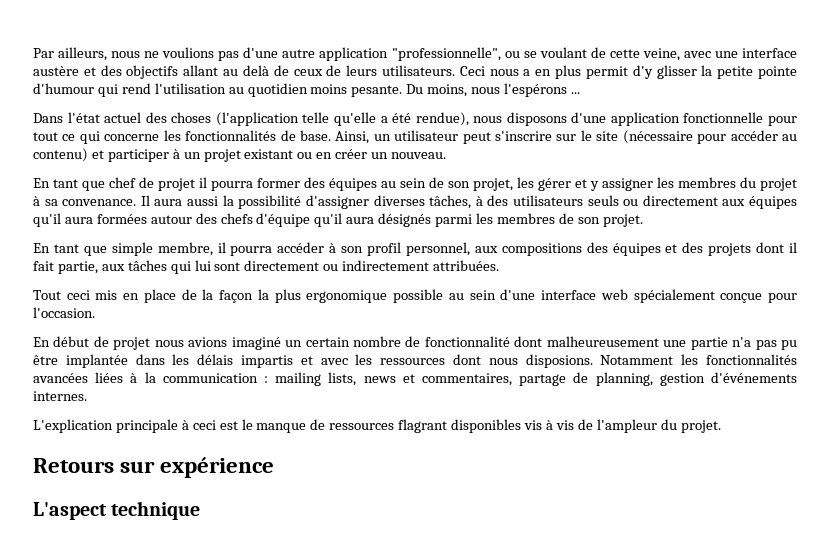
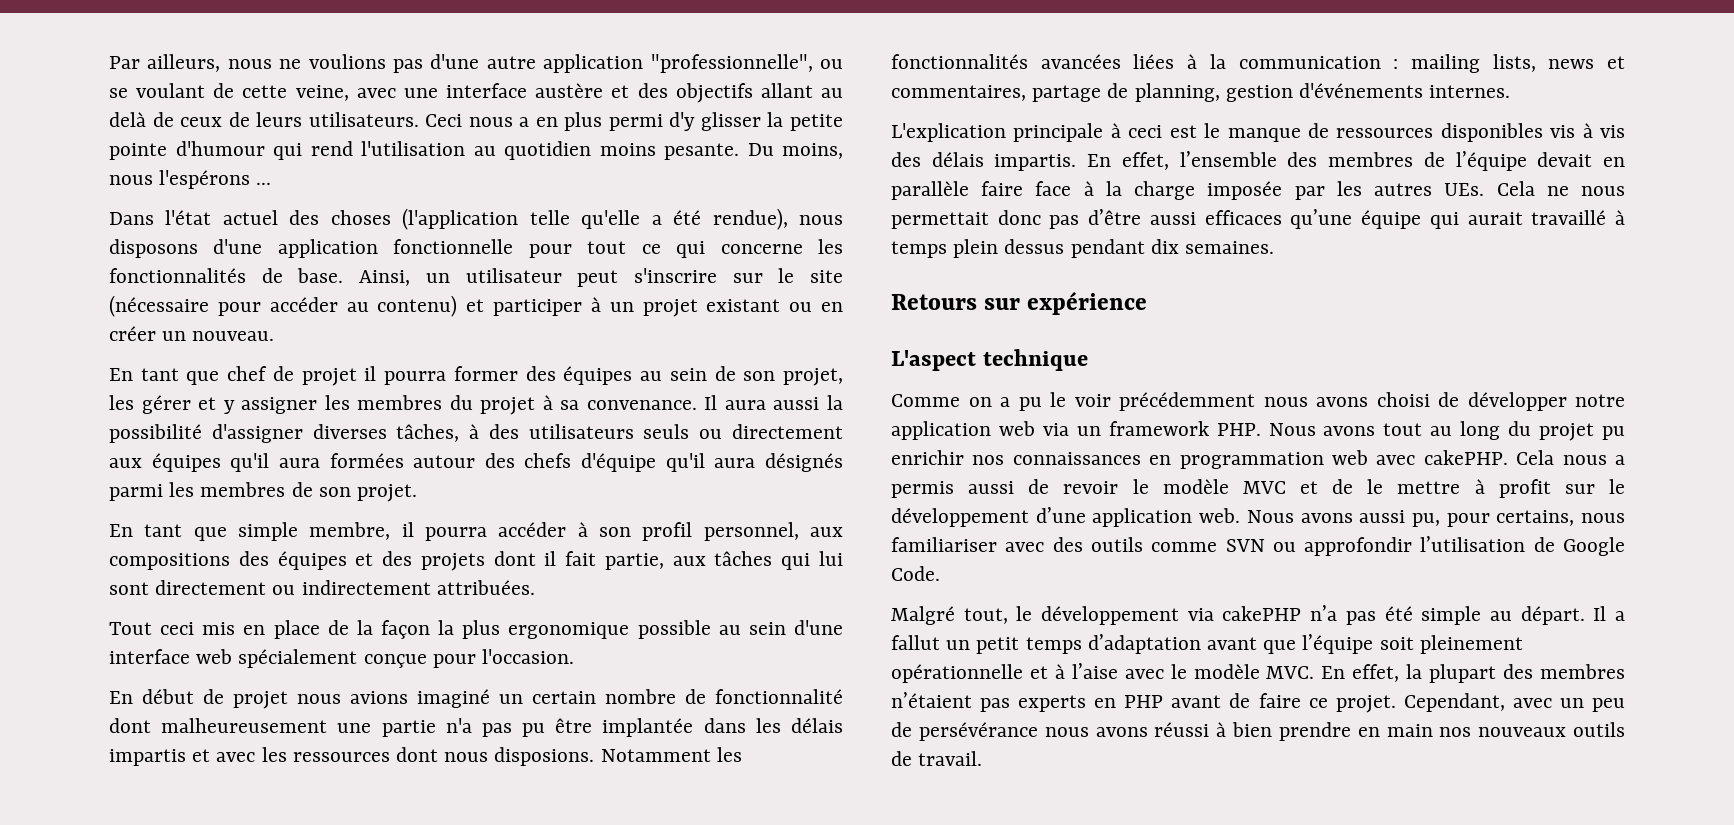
[585,66,628,79] permit -> [608,114,663,131] permi
[398,419,448,433] flagrant -> (1434, 133) none
[577,419,721,433] de l'ampleur du projet. -> [891,151,1625,171] [891,181,1626,200] [891,209,1625,229] [891,239,1275,258] des délais impartis. En effet, l’ensemble des membres de l’équipe devait en parallèle faire face à la charge imposée par les autres UEs. Cela ne nous permettait donc pas d’être aussi efficaces qu’une équipe qui aurait travaillé à temps plein dessus pendant dix semaines.
(201, 510) none -> [891,392,1625,411] [891,421,1625,441] [891,450,1625,469] [891,479,1625,498] [891,507,1625,527] [891,536,1625,556] [891,566,940,581] [891,605,1625,625] [891,634,1523,654] [891,663,1625,683] [891,692,1625,713] [891,722,1625,741] [891,751,983,766] // Comme on a pu le voir précédemment nous avons choisi de développer notre application web via un framework PHP. Nous avons tout au long du projet pu enrichir nos connaissances en programmation web avec cakePHP. Cela nous a permis aussi de revoir le modèle MVC et de le mettre à profit sur le développement d’une application web. Nous avons aussi pu, pour certains, nous familiariser avec des outils comme SVN ou approfondir l’utilisation de Google Code. // Malgré tout, le développement via cakePHP n’a pas été simple au départ. Il a fallut un petit temps d’adaptation avant que l’équipe soit pleinement opérationnelle et à l’aise avec le modèle MVC. En effet, la plupart des membres n’étaient pas experts en PHP avant de faire ce projet. Cependant, avec un peu de persévérance nous avons réussi à bien prendre en main nos nouveaux outils de travail.

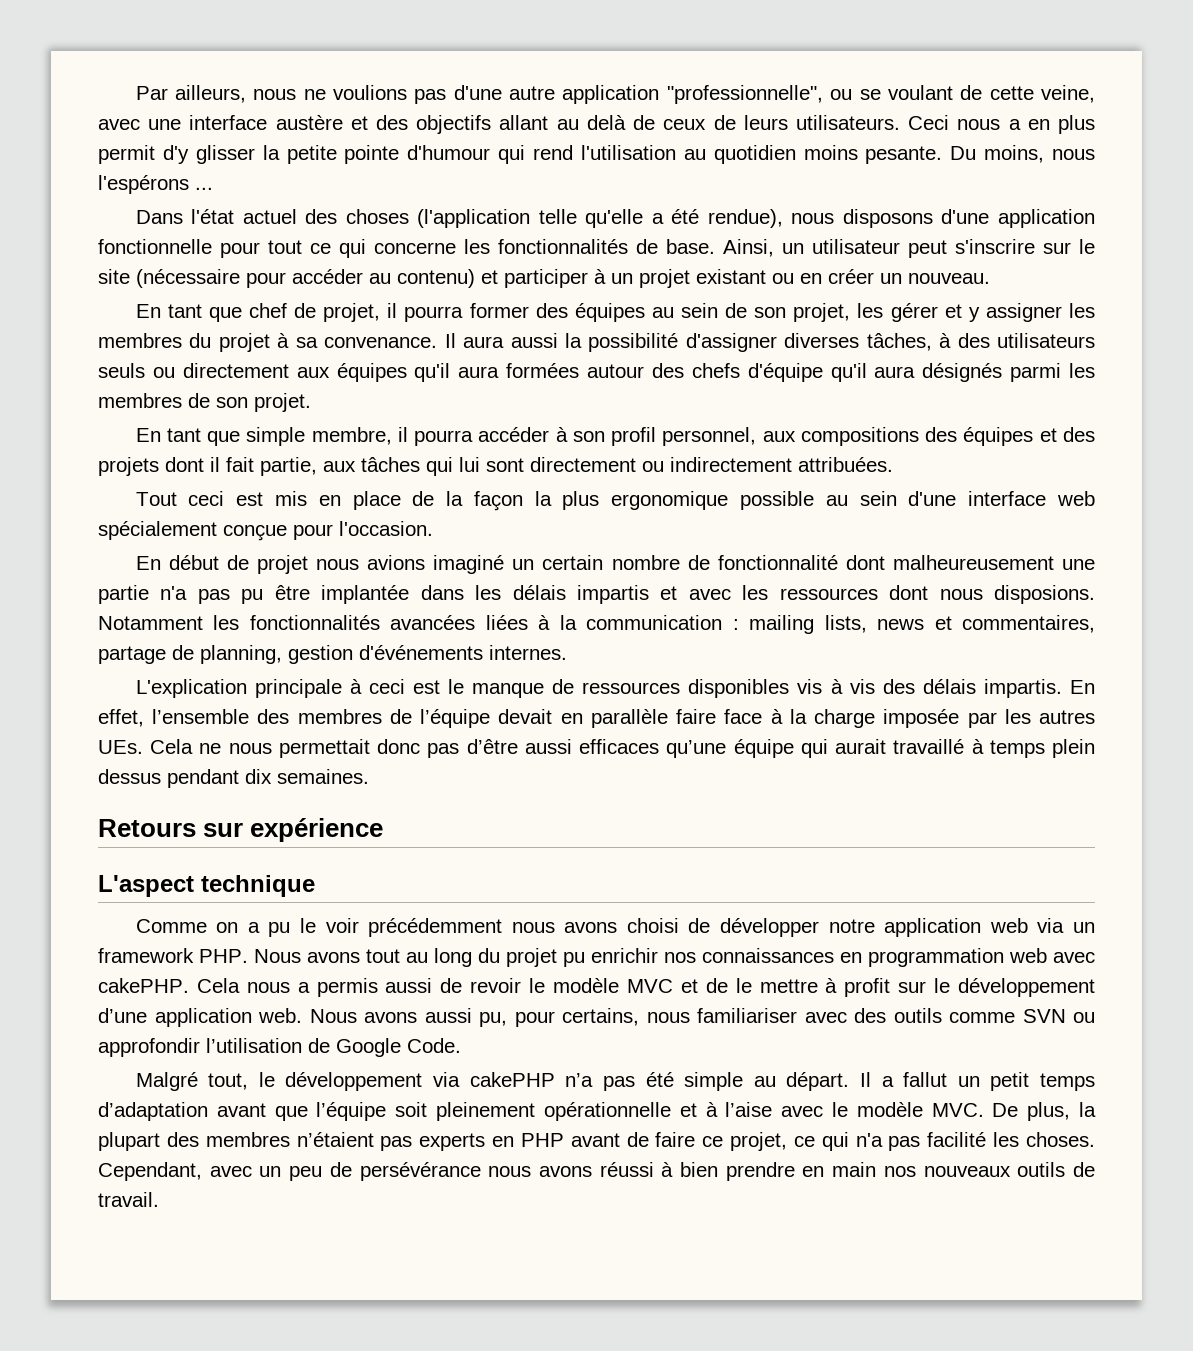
[608,114,663,131] permi -> [98,145,155,164] permit
[301,368,357,386] projet -> [323,303,381,322] projet,
(195, 628) none -> [236,492,264,506] est
[1321,664,1400,682] En effet, -> [992,1102,1071,1121] De plus,
[1335,695,1396,713] projet. -> [730,1132,1096,1151] projet, ce qui n'a pas facilité les choses.

